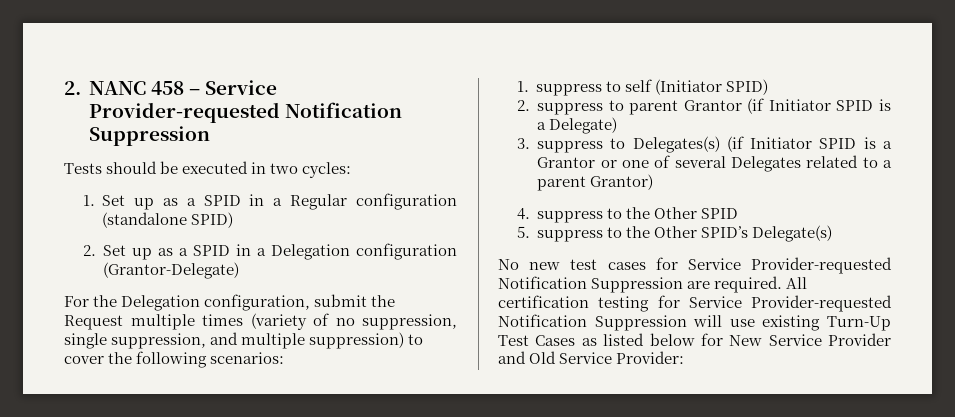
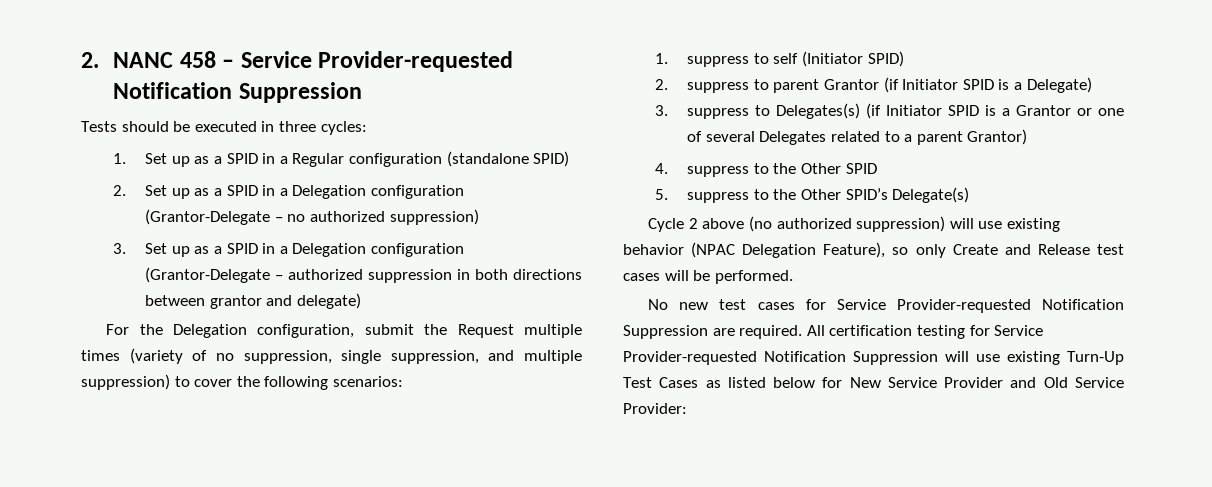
[270,163,299,174] two -> [278,121,316,132] three
[103,262,240,279] (Grantor-Delegate) -> [145,209,479,225] [113,243,464,257] [145,267,582,283] [145,293,362,309] (Grantor-Delegate – no authorized suppression) // 3. Set up as a SPID in a Delegation configuration (Grantor-Delegate – authorized suppression in both directions between grantor and delegate)
(833, 233) none -> [648,216,1061,232] [623,242,1124,258] [623,270,793,284] // Cycle 2 above (no authorized suppression) will use existing behavior (NPAC Delegation Feature), so only Create and Release test cases will be performed.

